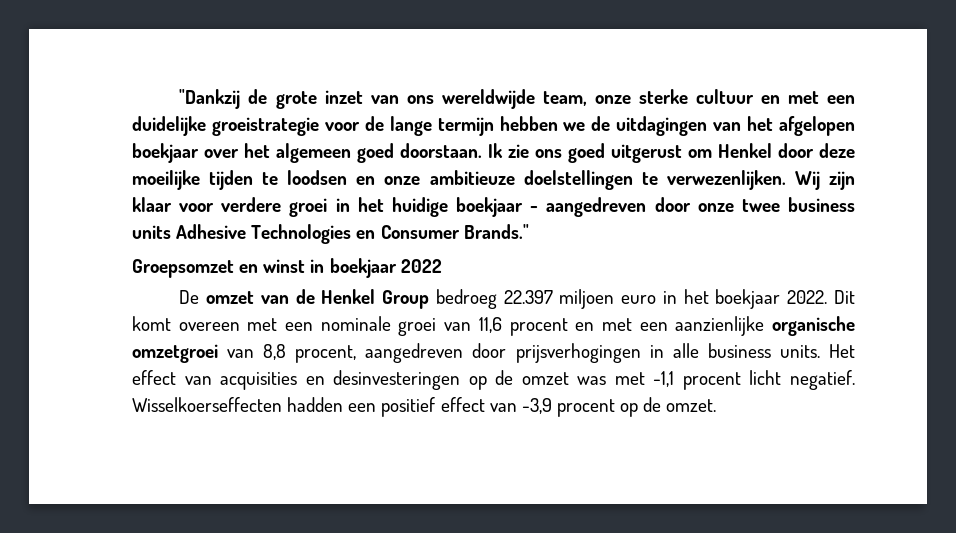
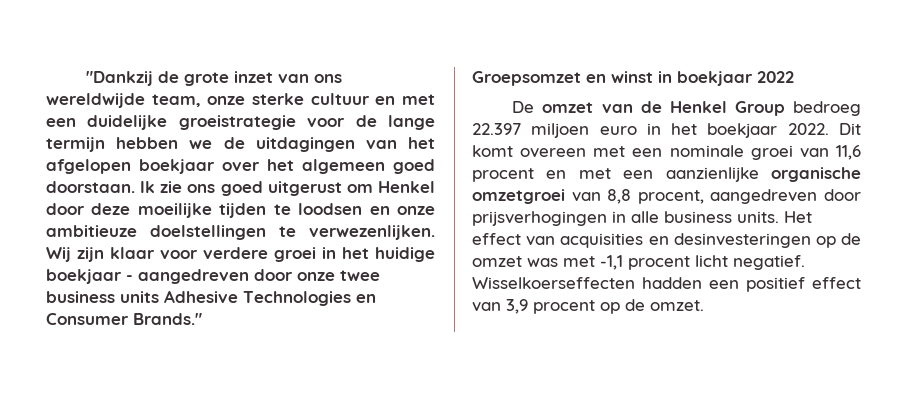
[521,398,552,414] -3,9 -> [506,299,528,314] 3,9

